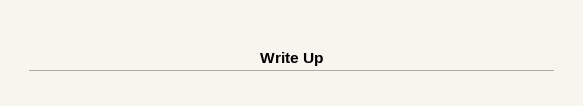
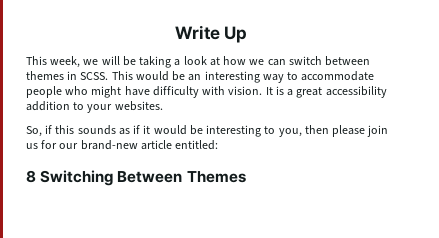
(324, 59) none -> [26,56,371,68] [26,71,375,83] [26,86,387,98] [26,101,163,113] [26,125,389,137] [26,140,219,150] [26,170,246,186] // This week, we will be taking a look at how we can switch between themes in SCSS. This would be an interesting way to accommodate people who might have difficulty with vision. It is a great accessibility addition to your websites. // So, if this sounds as if it would be interesting to you, then please join us for our brand-new article entitled: // 8 Switching Between Themes

